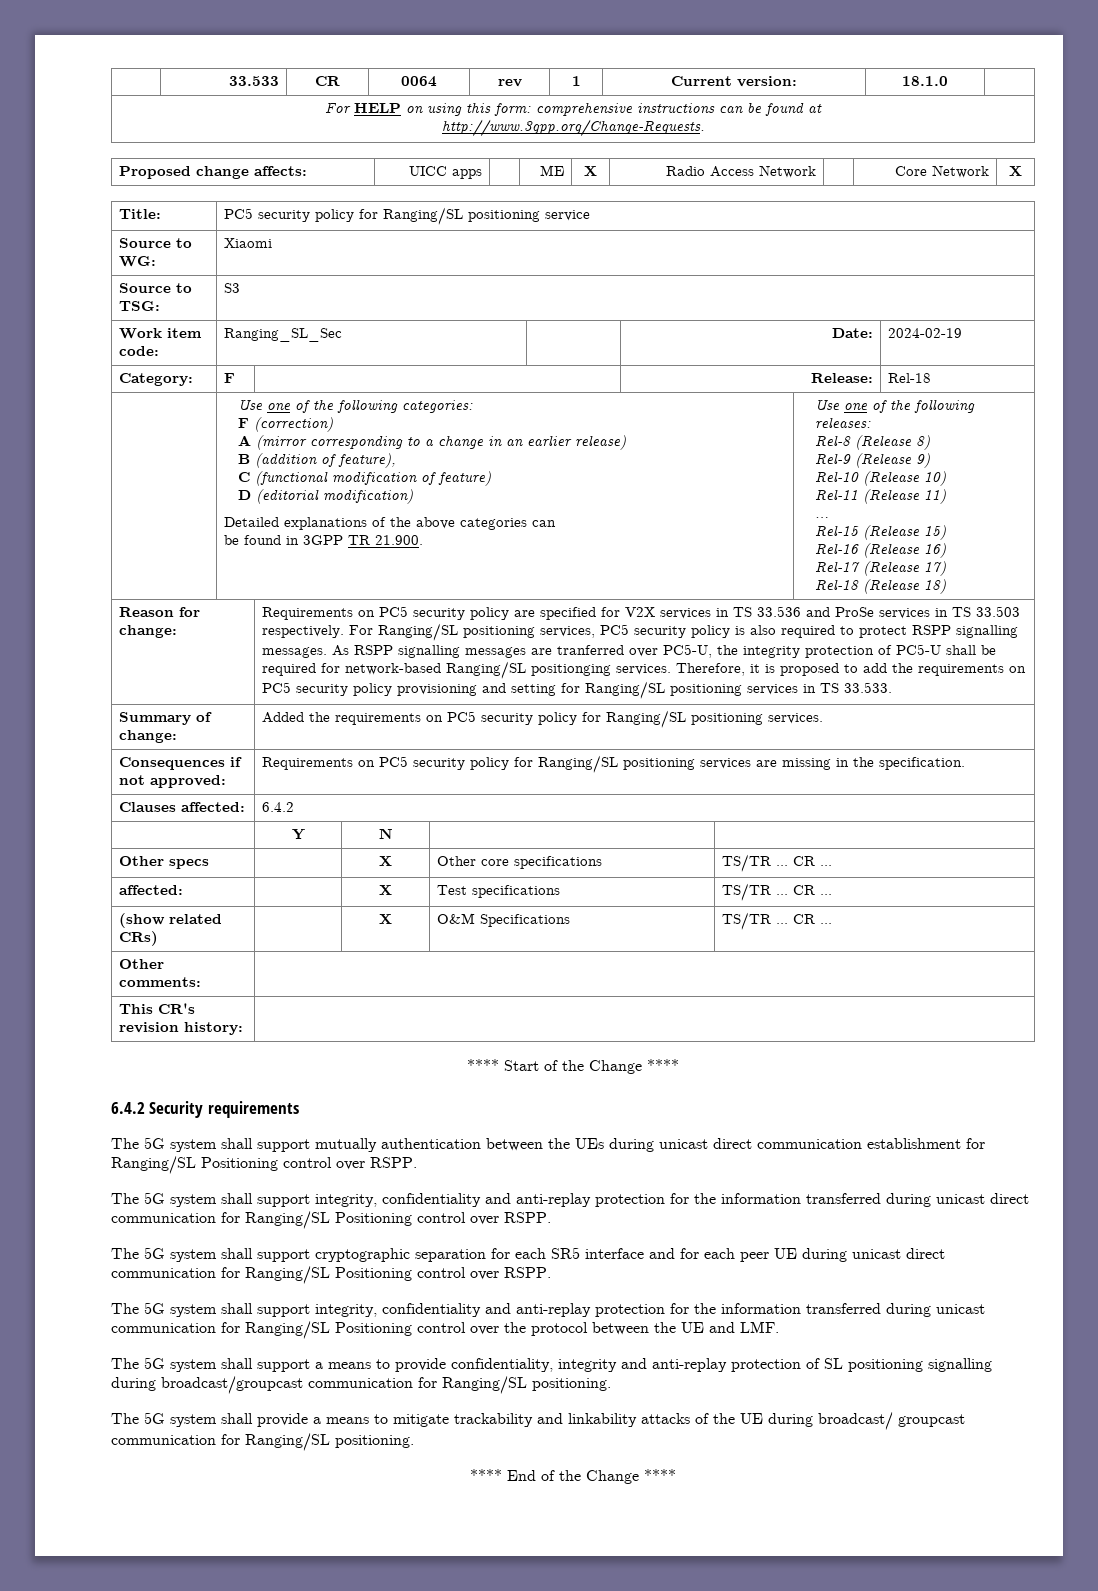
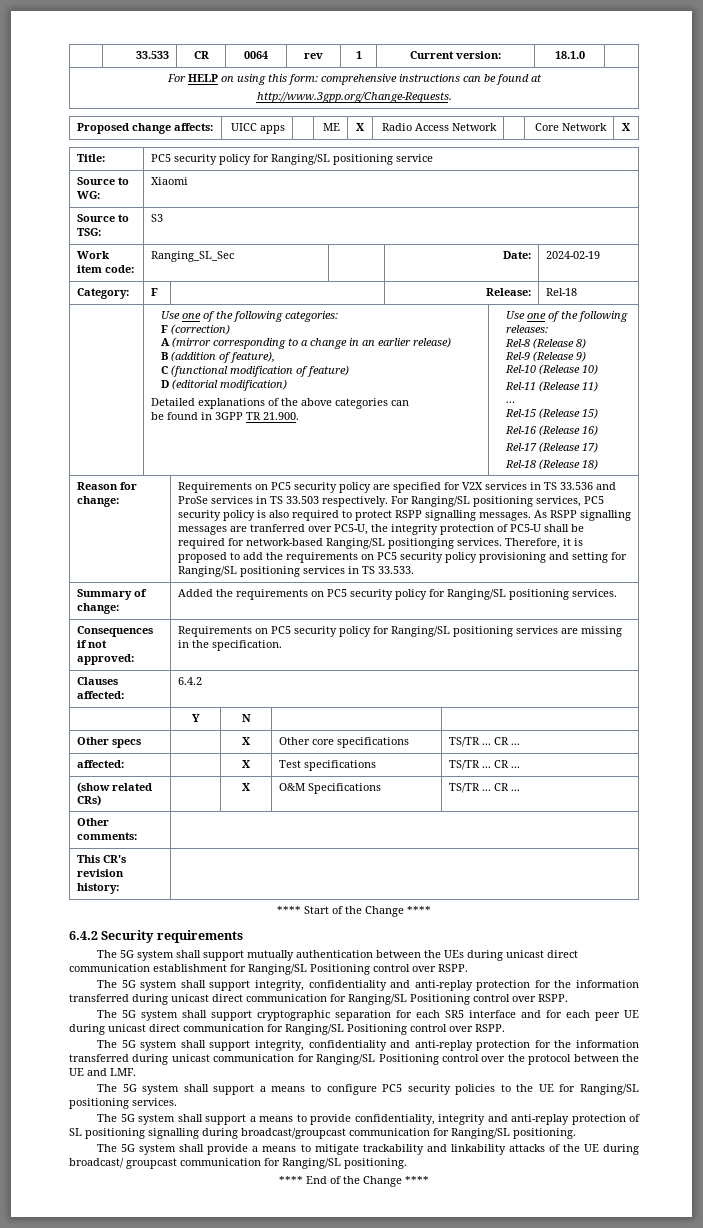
(779, 1327) none -> [97,1084,639,1095] [69,1098,177,1109] // The 5G system shall support a means to configure PC5 security policies to the UE for Ranging/SL positioning services.

